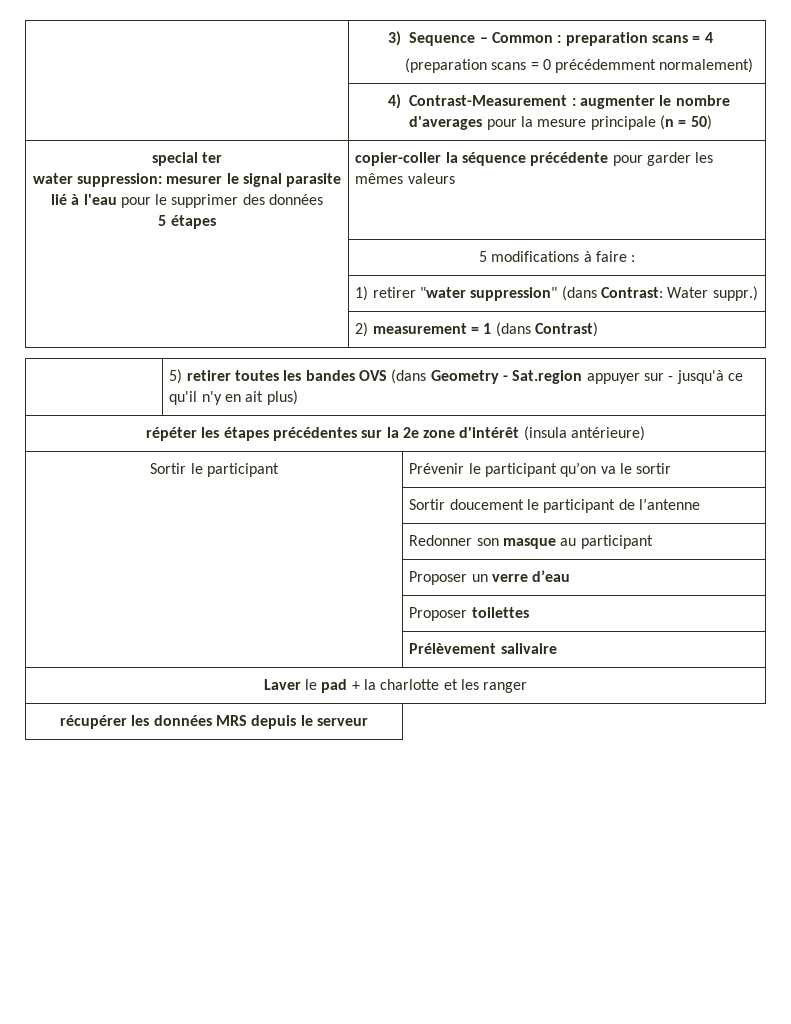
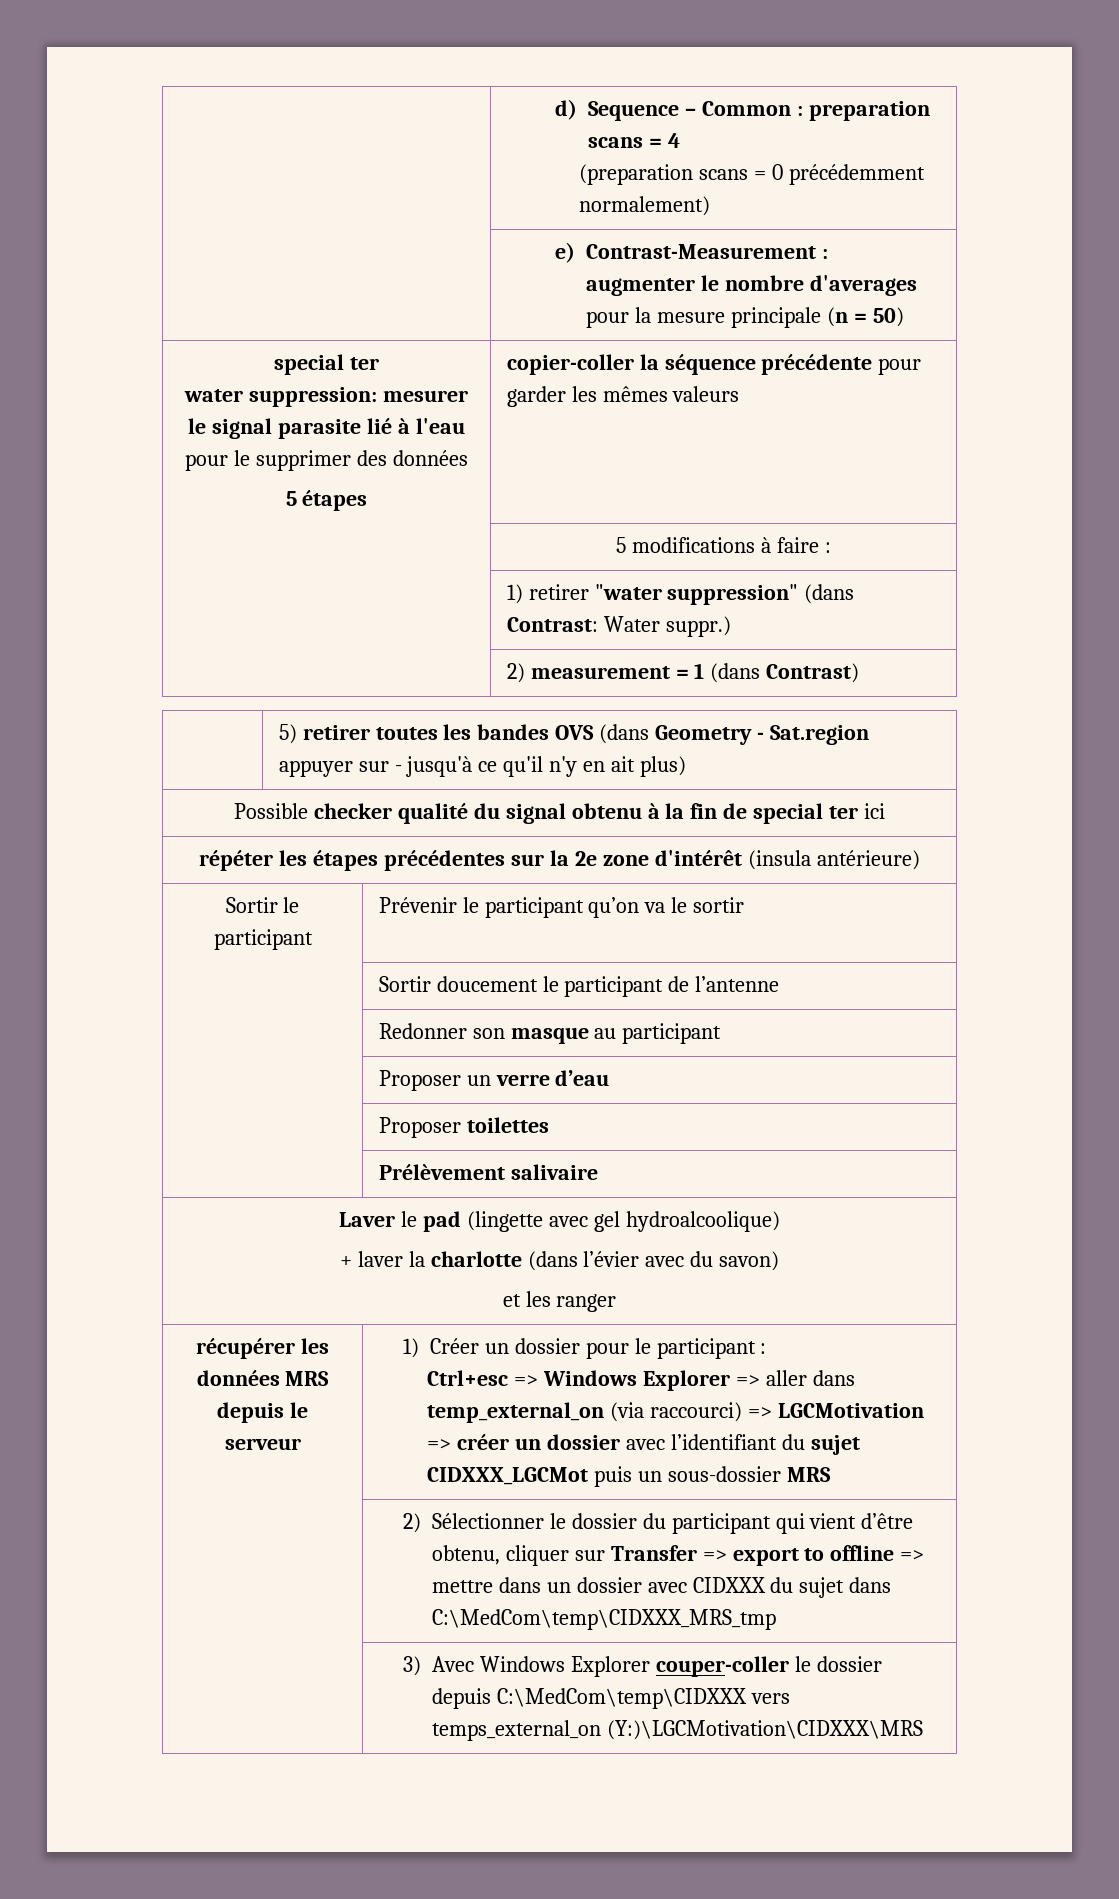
[388,31,402,46] | 3) -> [555,99,578,120] | d)
[388,94,402,109] 4) -> [555,242,576,263] e)
(298, 397) none -> [233,803,886,824] // Possible checker qualité du signal obtenu à la fin de special ter ici
[351,679,440,690] + la charlotte -> [467,1211,780,1232] [339,1251,780,1271] (lingette avec gel hydroalcoolique) // + laver la charlotte (dans l’évier avec du savon) //
(368, 722) none -> [402,1338,767,1359] [427,1370,855,1391] [427,1402,924,1423] [427,1434,860,1455] [427,1466,831,1487] [402,1513,914,1534] [431,1545,925,1566] [431,1577,892,1598] [431,1609,776,1630] [402,1656,882,1677] [431,1688,790,1709] [431,1720,923,1741] | 1) Créer un dossier pour le participant : // Ctrl+esc => Windows Explorer => aller dans temp_external_on (via raccourci) => LGCMotivation => créer un dossier avec l’identifiant du sujet CIDXXX_LGCMot puis un sous-dossier MRS // | 2) Sélectionner le dossier du participant qui vient d’être obtenu, cliquer sur Transfer => export to offline => mettre dans un dossier avec CIDXXX du sujet dans C:\MedCom\temp\CIDXXX_MRS_tmp // | 3) Avec Windows Explorer couper-coller le dossier depuis C:\MedCom\temp\CIDXXX vers temps_external_on (Y:)\LGCMotivation\CIDXXX\MRS

